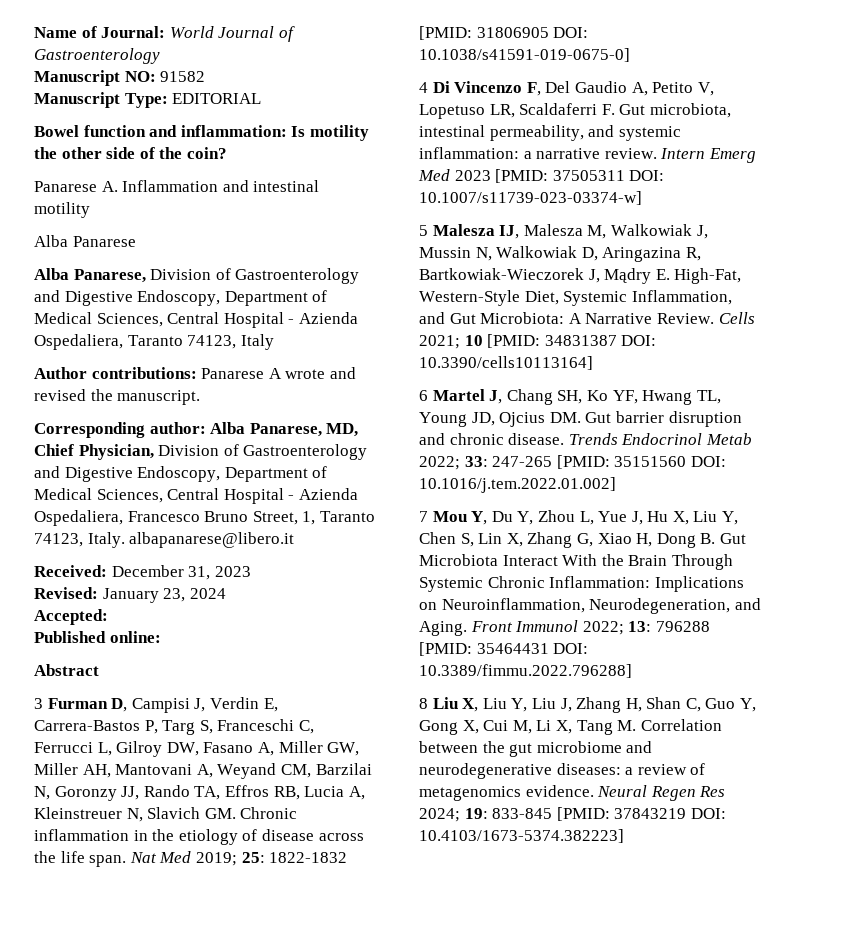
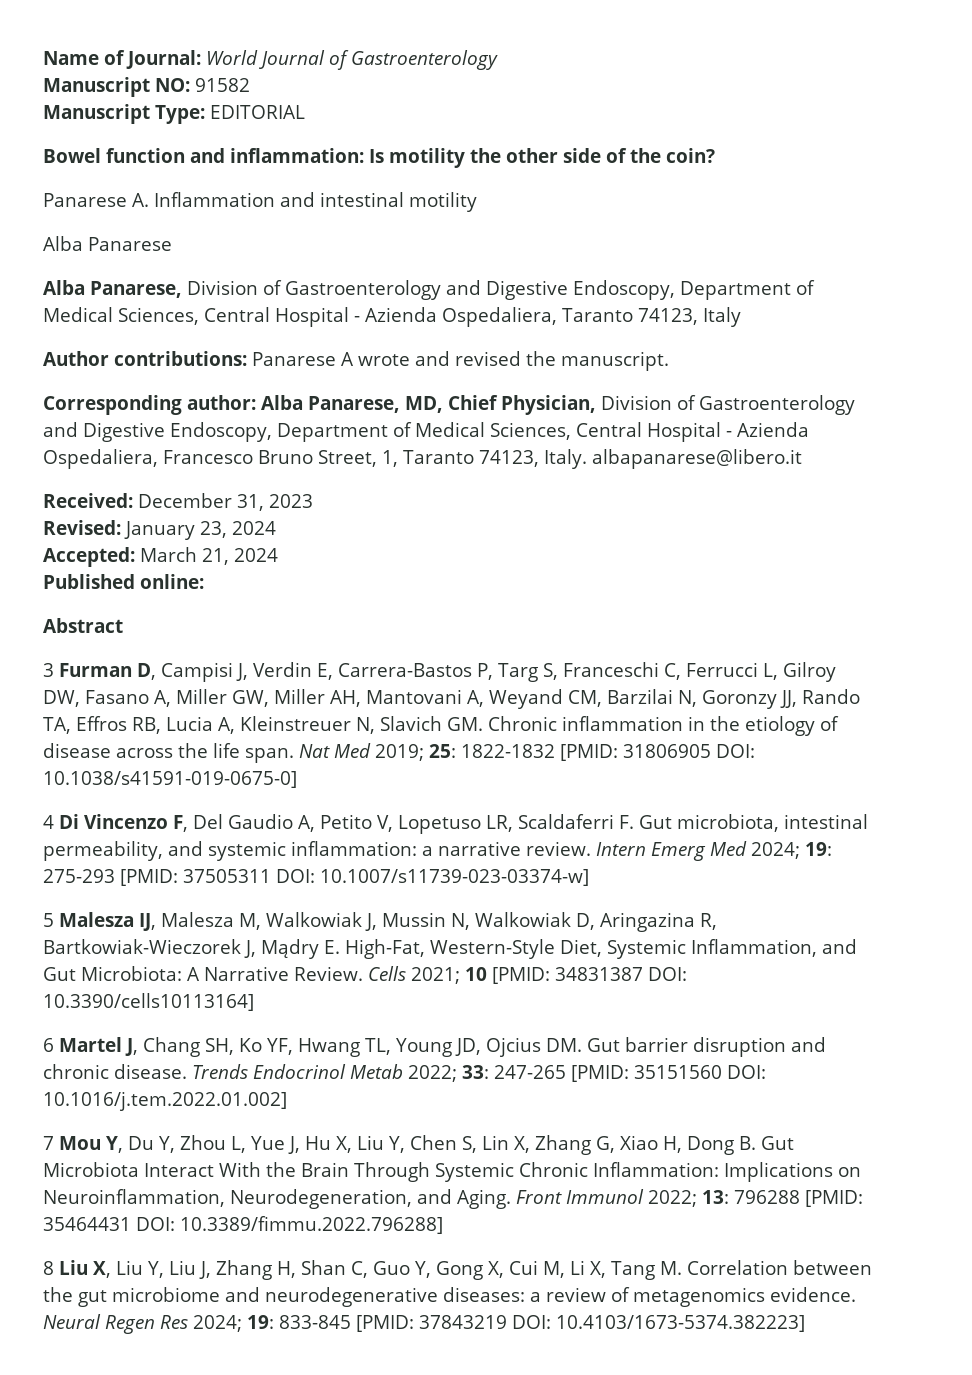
(108, 617) none -> [140,547,278,565] March 21, 2024
[454,170,491,181] 2023 -> [750,842,832,859] [43,869,115,883] 2024; 19: 275-293

